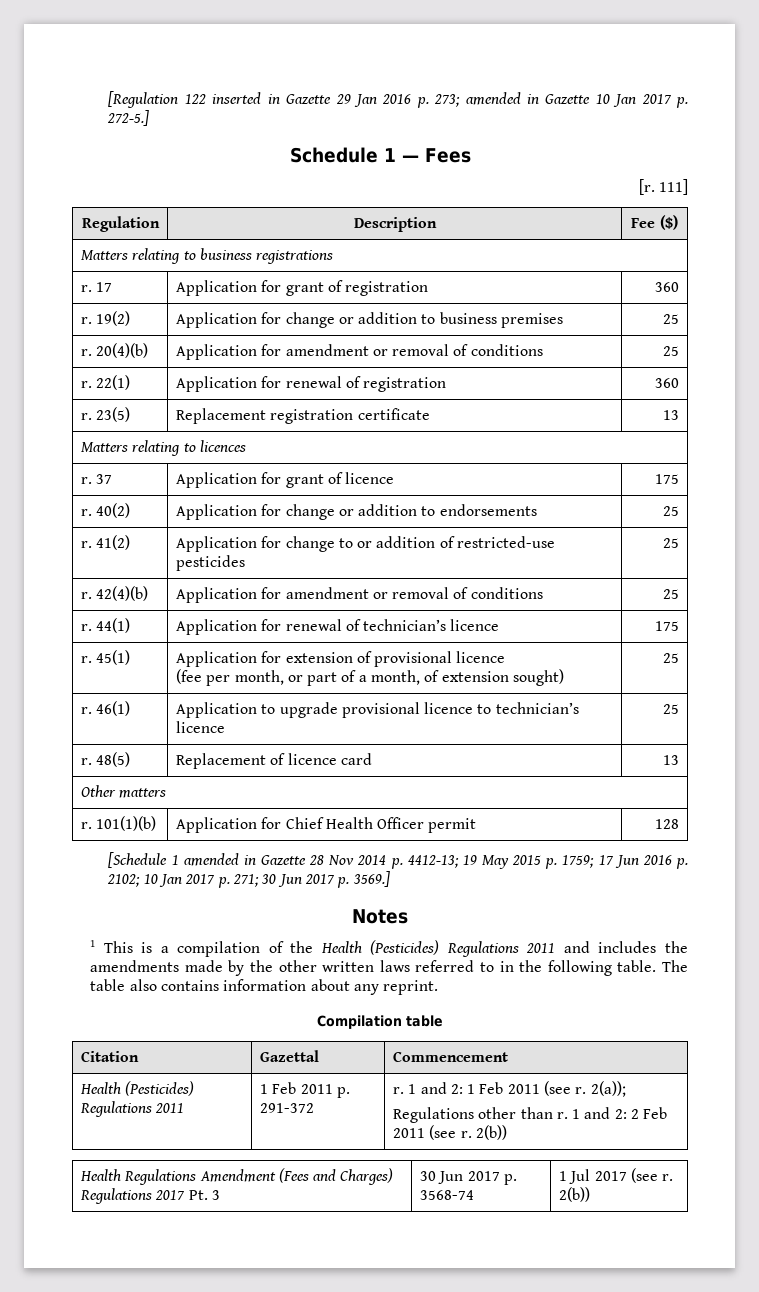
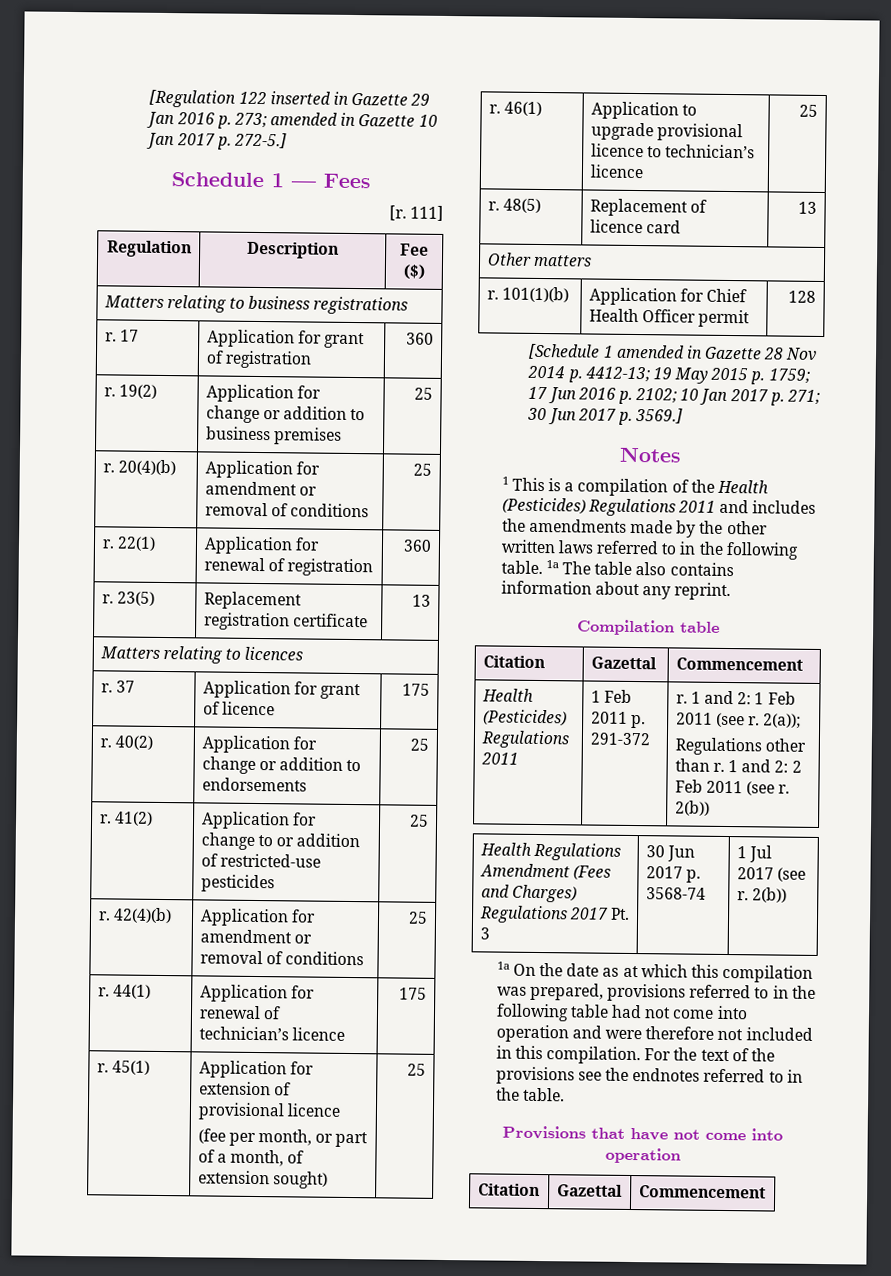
(657, 966) none -> [545,560,559,569] 1a
(590, 1194) none -> [496,961,814,983] [496,982,816,1002] [495,1003,748,1022] [495,1024,813,1043] [495,1045,775,1065] [495,1066,803,1085] [495,1087,565,1102] [502,1125,783,1141] [604,1147,681,1164] [477,1183,540,1197] [556,1184,623,1197] [638,1185,766,1199] // 1a On the date as at which this compilation was prepared, provisions referred to in the following table had not come into operation and were therefore not included in this compilation. For the text of the provisions see the endnotes referred to in the table. // Provisions that have not come into operation // Citation | Gazettal | Commencement

